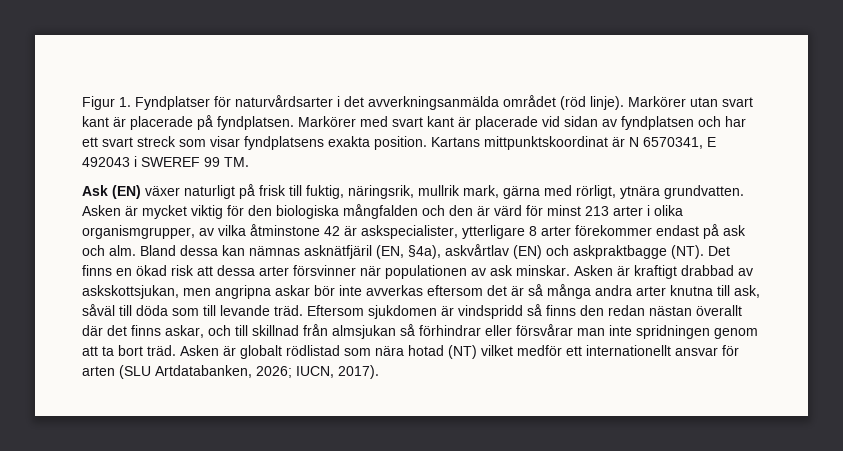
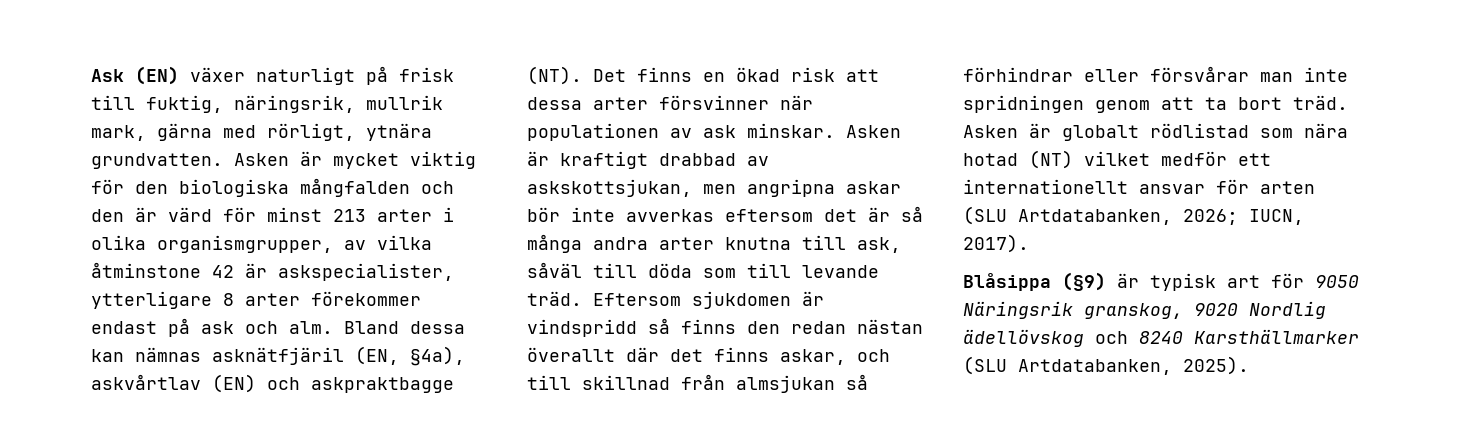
[82,95,753,110] [82,115,746,130] [82,136,716,150] [82,156,249,167] Figur 1. Fyndplatser för naturvårdsarter i det avverkningsanmälda området (röd linje). Markörer utan svart kant är placerade på fyndplatsen. Markörer med svart kant är placerade vid sidan av fyndplatsen och har ett svart streck som visar fyndplatsens exakta position. Kartans mittpunktskoordinat är N 6570341, E 492043 i SWEREF 99 TM. // -> (91, 75) none
(379, 372) none -> [963,272,1359,291] [963,301,1326,319] [963,329,1359,347] [963,356,1249,375] // Blåsippa (§9) är typisk art för 9050 Näringsrik granskog, 9020 Nordlig ädellövskog och 8240 Karsthällmarker (SLU Artdatabanken, 2025).

